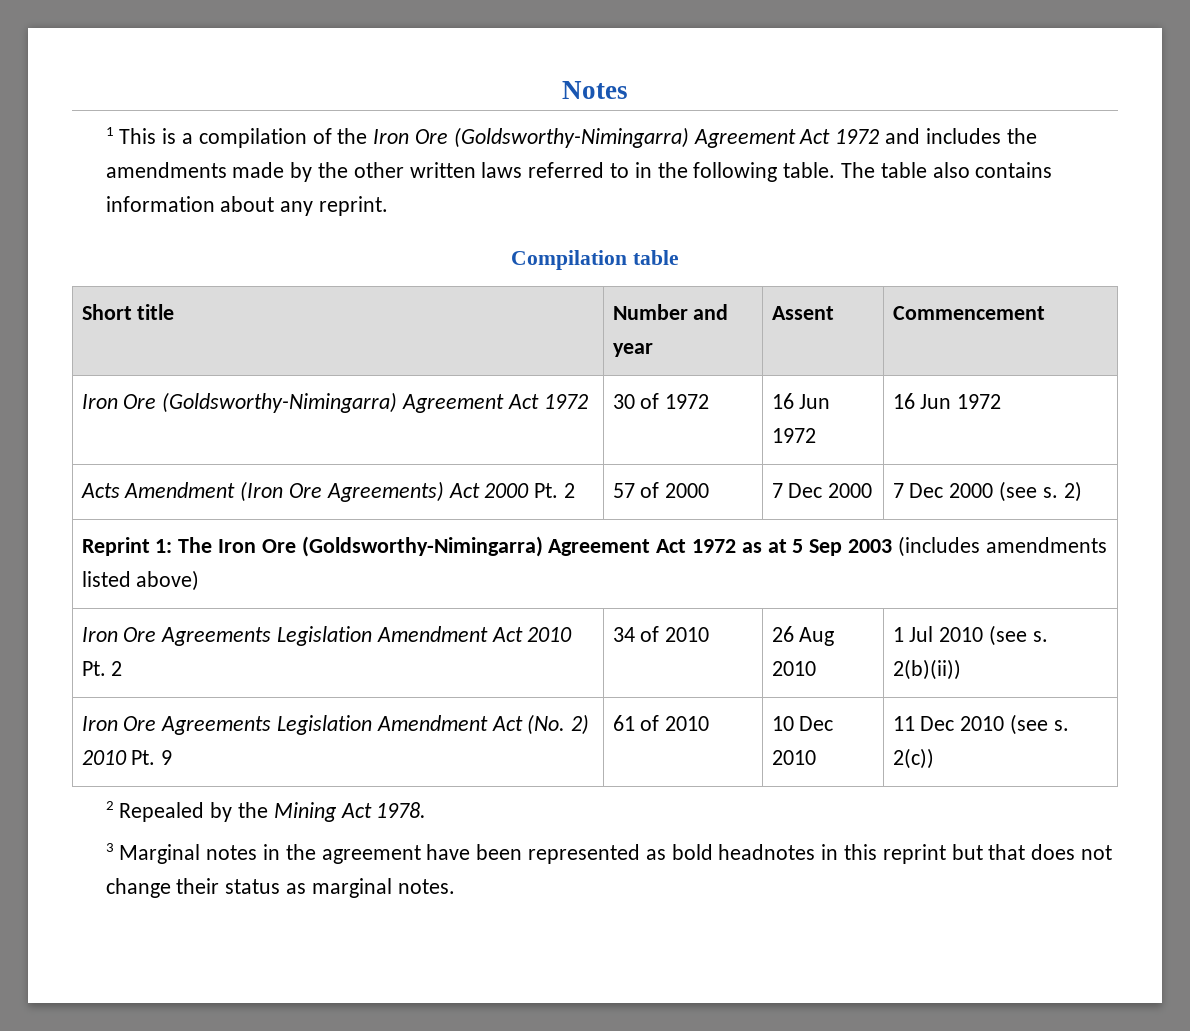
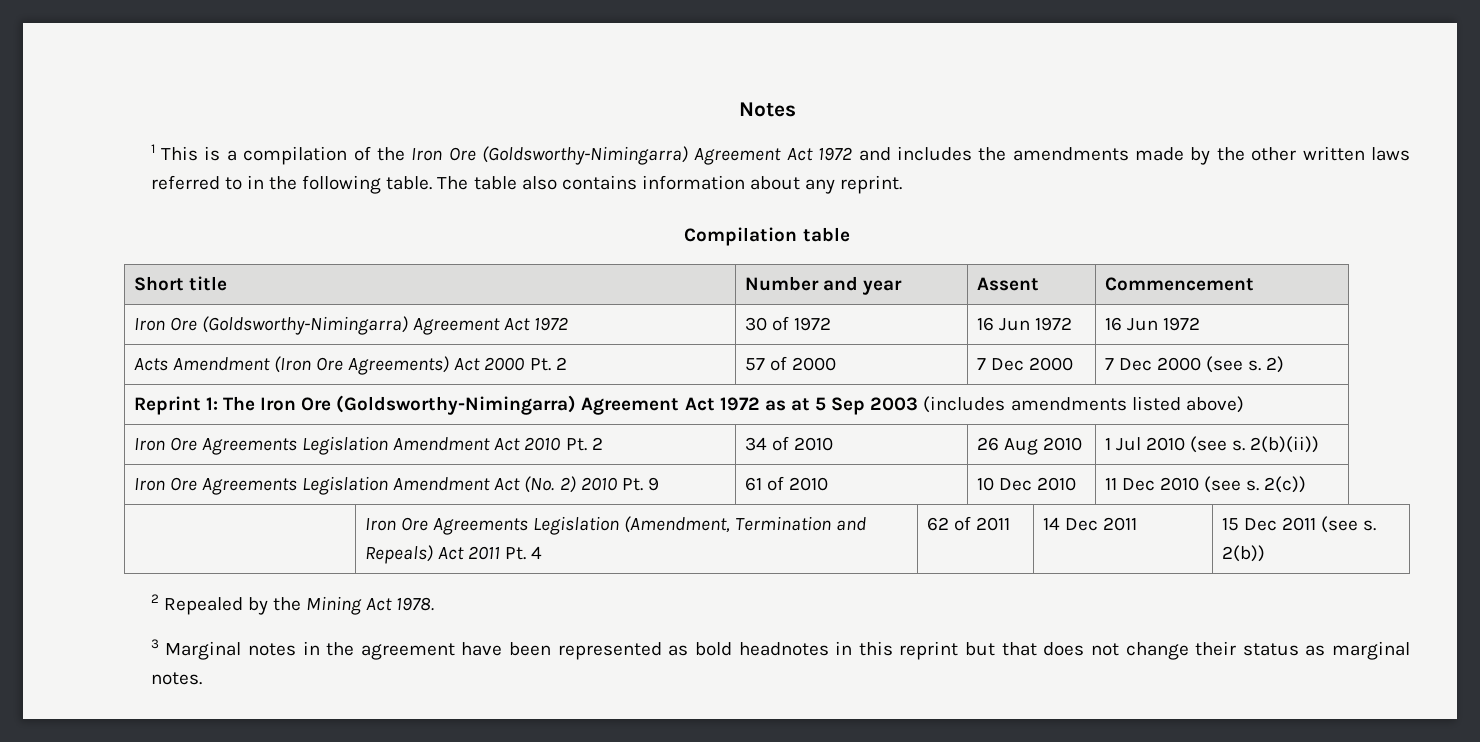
(934, 758) none -> [364,516,867,535] [364,545,543,564] [926,516,1010,531] [1042,517,1137,531] [1221,516,1377,533] [1221,545,1265,562] // | Iron Ore Agreements Legislation (Amendment, Termination and Repeals) Act 2011 Pt. 4 | 62 of 2011 | 14 Dec 2011 | 15 Dec 2011 (see s. 2(b))

